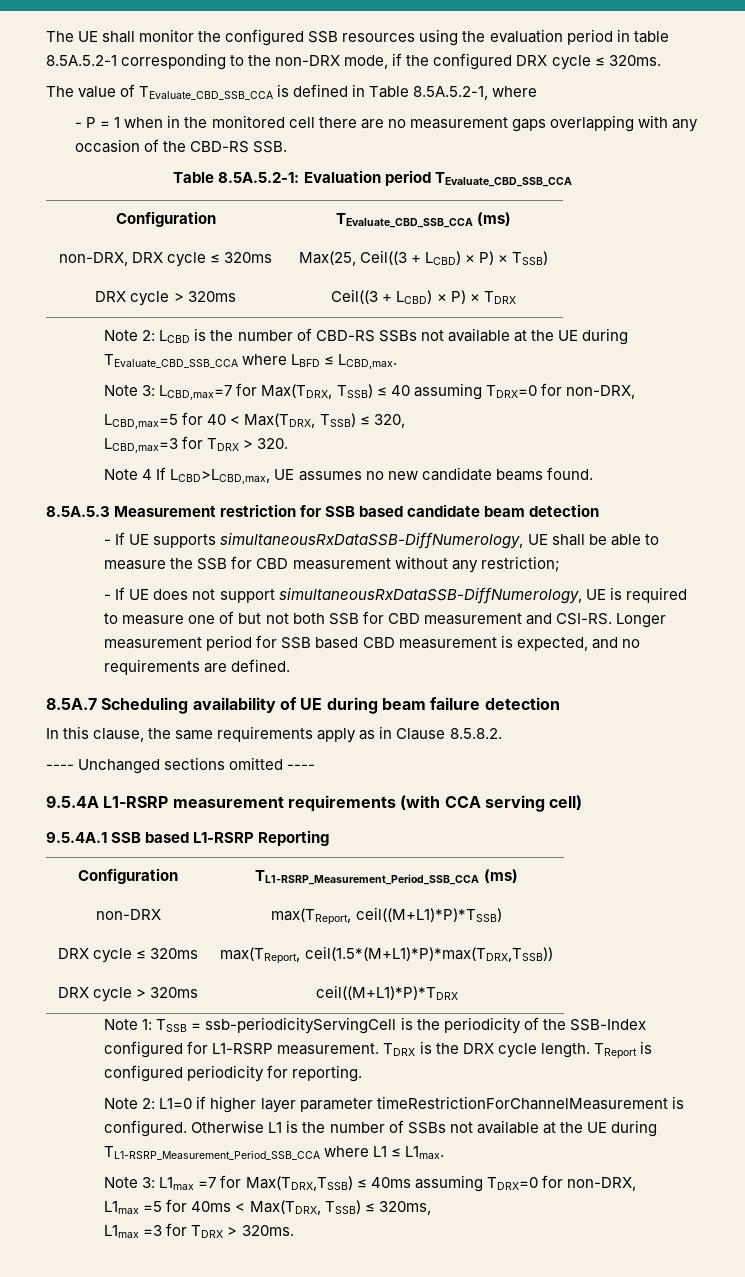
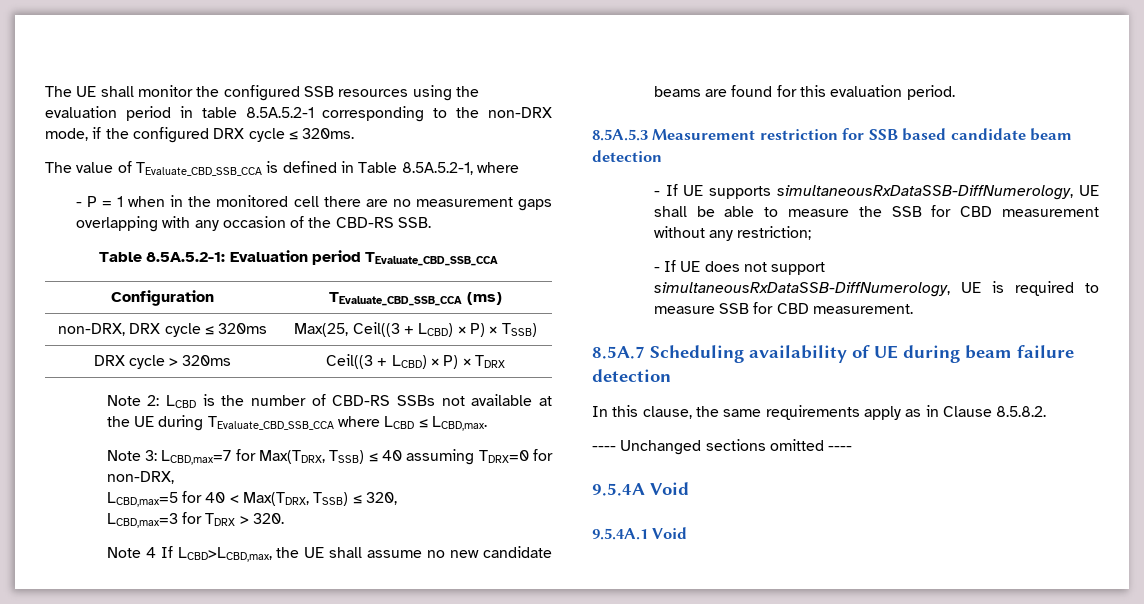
[291,354,321,367] LBFD -> [384,416,415,429] LCBD
[274,467,593,481] UE assumes no new candidate beams found. -> [276,546,552,558] [653,85,955,100] the UE shall assume no new candidate beams are found for this evaluation period.
[188,611,666,628] [104,635,640,651] [104,659,291,675] one of but not both SSB for CBD measurement and CSI-RS. Longer measurement period for SSB based CBD measurement is expected, and no requirements are defined. -> [719,302,914,314] SSB for CBD measurement.
[103,795,583,812] [46,830,330,846] [78,868,178,884] [255,869,518,885] [95,909,161,920] [271,907,502,925] [57,948,199,963] [220,946,553,964] [57,987,199,1002] [315,985,458,1000] [104,1017,646,1034] [104,1041,652,1059] [104,1065,363,1082] [104,1096,684,1113] [104,1120,657,1137] [104,1146,445,1160] [104,1175,636,1192] [104,1199,431,1215] [104,1223,294,1238] L1-RSRP measurement requirements (with CCA serving cell) // 9.5.4A.1 SSB based L1-RSRP Reporting // Configuration | TL1-RSRP_Measurement_Period_SSB_CCA (ms) // non-DRX | max(TReport, ceil((M+L1)*P)*TSSB) // DRX cycle ≤ 320ms | max(TReport, ceil(1.5*(M+L1)*P)*max(TDRX,TSSB)) // DRX cycle > 320ms | ceil((M+L1)*P)*TDRX // Note 1: TSSB = ssb-periodicityServingCell is the periodicity of the SSB-Index configured for L1-RSRP measurement. TDRX is the DRX cycle length. TReport is configured periodicity for reporting. // Note 2: L1=0 if higher layer parameter timeRestrictionForChannelMeasurement is configured. Otherwise L1 is the number of SSBs not available at the UE during TL1-RSRP_Measurement_Period_SSB_CCA where L1 ≤ L1max. // Note 3: L1max =7 for Max(TDRX,TSSB) ≤ 40ms assuming TDRX=0 for non-DRX, // L1max =5 for 40ms < Max(TDRX, TSSB) ≤ 320ms, // L1max =3 for TDRX > 320ms. -> [650,482,689,495] [592,527,688,540] Void // 9.5.4A.1 Void

